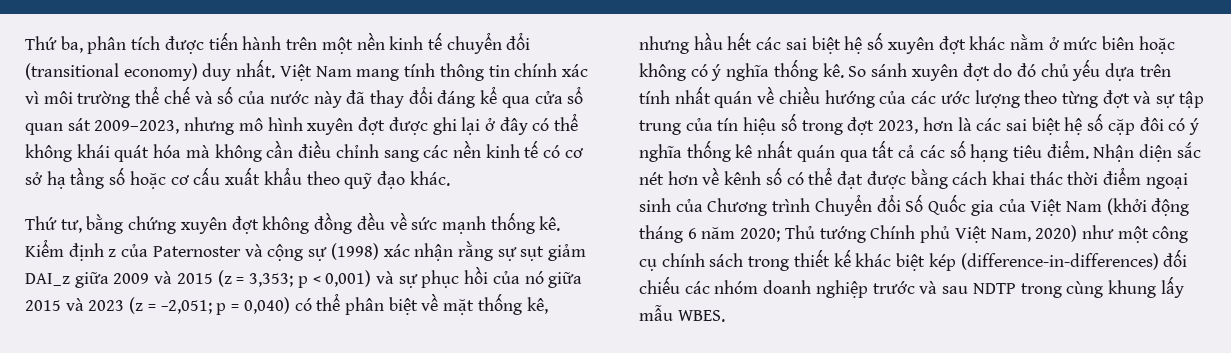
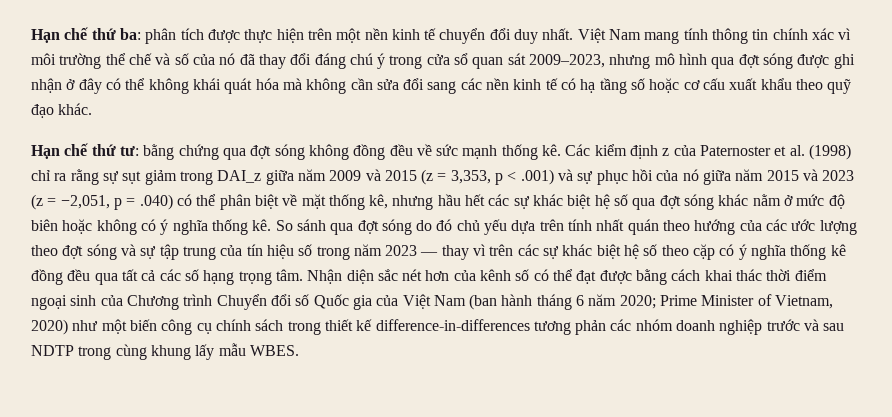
[25,36,83,53] Thứ ba, -> [31,27,141,43] Hạn chế thứ ba:
[208,32,282,50] tiến hành -> [244,28,304,43] thực hiện
[25,63,198,81] (transitional economy) -> (511, 34) none
[269,91,342,108] nước này -> [219,53,236,65] nó
[480,86,530,108] kể qua -> [349,53,423,69] chú ý trong
[307,117,386,135] xuyên đợt -> [711,53,794,69] qua đợt sóng
[461,117,481,135] lại -> [31,78,62,93] nhận
[298,140,379,158] điều chỉnh -> [376,78,425,90] sửa đổi
[564,148,583,158] [25,172,42,185] cơ sở -> (577, 84) none
[25,214,259,234] Thứ tư, bằng chứng xuyên đợt -> [31,143,305,160] Hạn chế thứ tư: bằng chứng qua đợt sóng
[25,239,64,257] Kiểm -> [565,144,627,156] Các kiểm
[244,243,454,261] và cộng sự (1998) xác nhận -> [774,144,852,160] [31,170,67,181] et al. (1998) chỉ ra
(587, 252) none -> [179,171,213,185] trong
(109, 280) none -> [297,169,326,181] năm
[249,273,294,287] 3,353; -> [450,170,491,184] 3,353,
[325,270,372,287] 0,001) -> [520,169,554,185] .001)
(583, 280) none -> [735,169,764,181] năm
[160,300,212,314] −2,051; -> [60,195,110,209] −2,051,
[243,297,290,314] 0,040) -> [139,194,173,210] .040)
[785,32,966,54] sai biệt hệ số xuyên đợt -> [513,194,715,210] sự khác biệt hệ số qua đợt sóng
(1098, 43) none -> [828,194,845,209] độ
[911,63,990,81] xuyên đợt -> [330,219,412,235] qua đợt sóng
[757,86,820,104] về chiều -> [663,220,691,231] theo
[1061,90,1130,108] từng đợt -> [62,244,117,260] đợt sóng
[847,113,1164,135] đợt 2023, hơn là các sai biệt hệ số cặp đôi -> [353,244,716,260] năm 2023 — thay vì trên các sự khác biệt hệ số theo cặp
[757,140,835,162] nhất quán -> [31,269,91,285] đồng đều
[1012,140,1089,159] tiêu điểm. -> [238,269,303,285] trọng tâm.
[702,167,720,185] về -> [453,270,476,281] của
[905,194,924,212] Số -> [295,294,310,306] số
[1106,198,1190,216] (khởi động -> [469,294,533,310] (ban hành
[784,225,1031,243] Thủ tướng Chính phủ Việt Nam, -> [660,294,834,309] Prime Minister of Vietnam,
(1149, 234) none -> [129,319,157,331] biến
[855,249,1188,271] [639,276,680,294] khác biệt kép (difference-in-differences) đối chiếu -> [375,319,607,335] difference-in-differences tương phản

